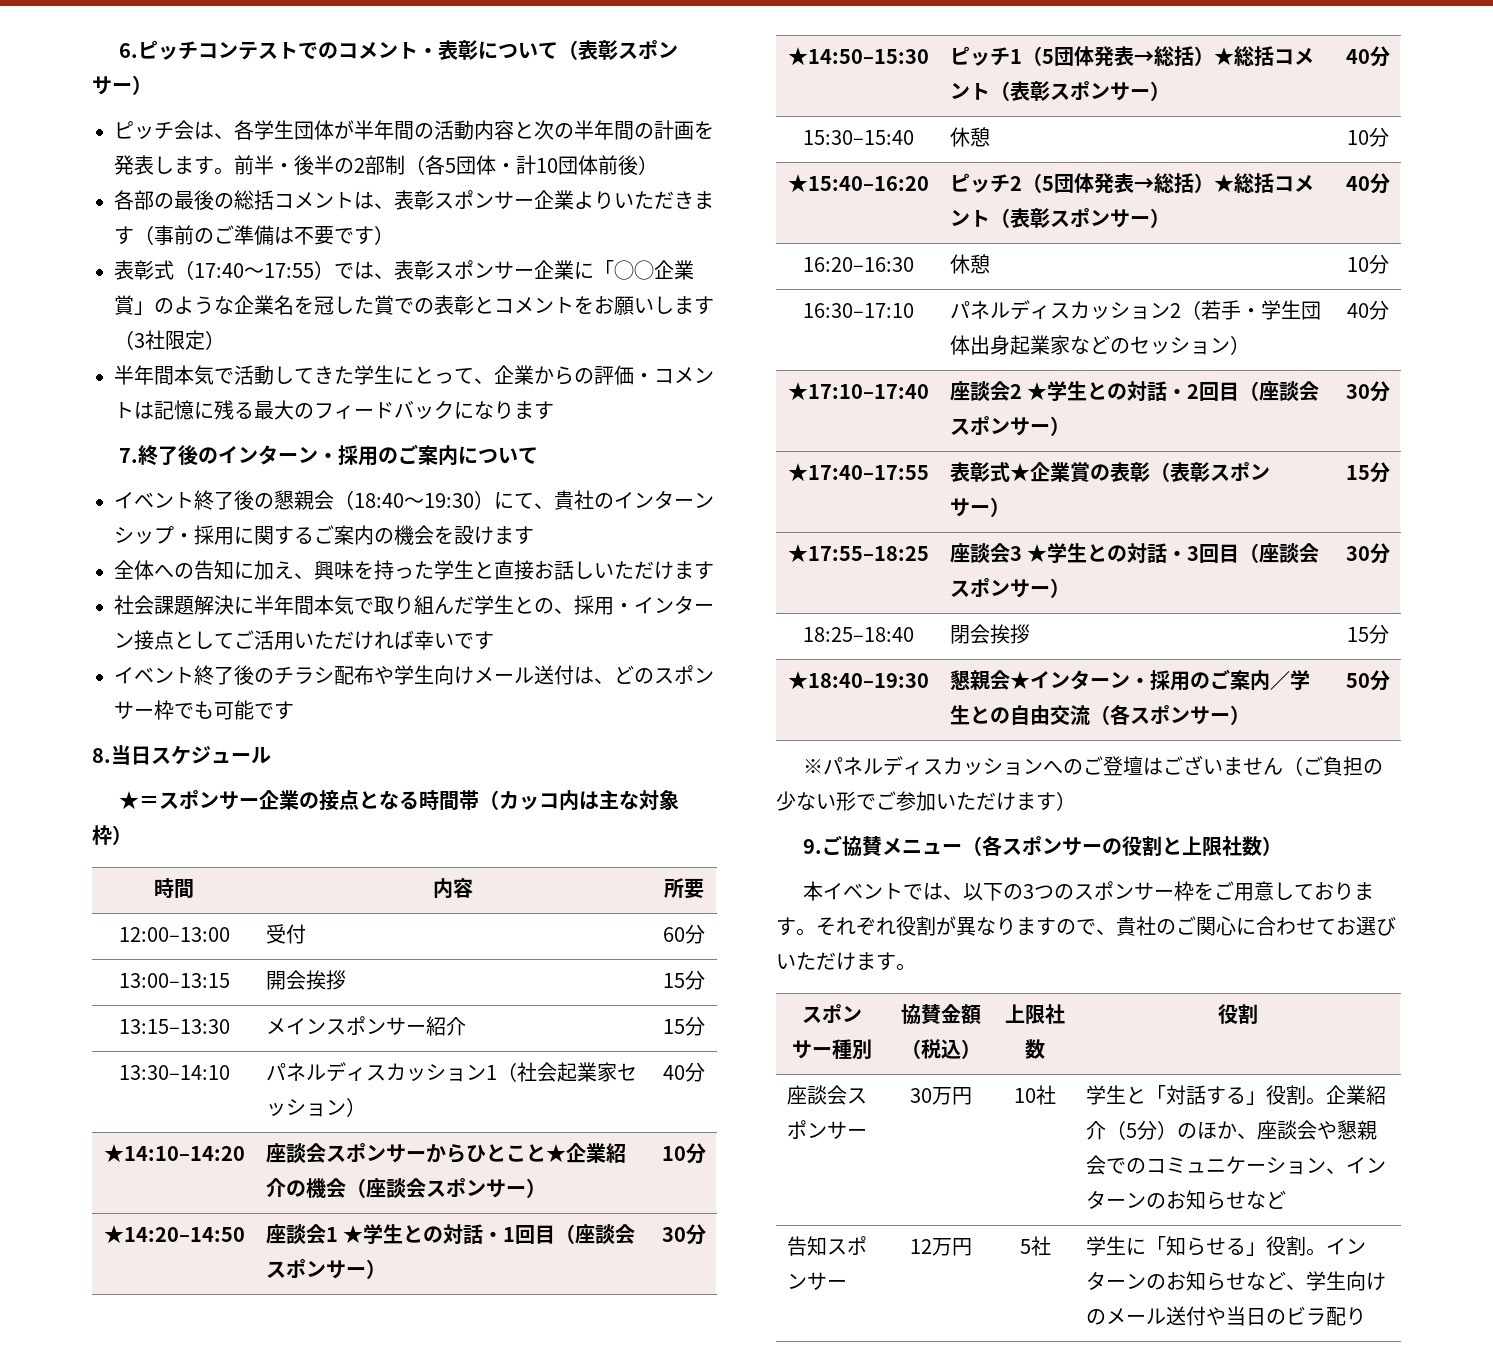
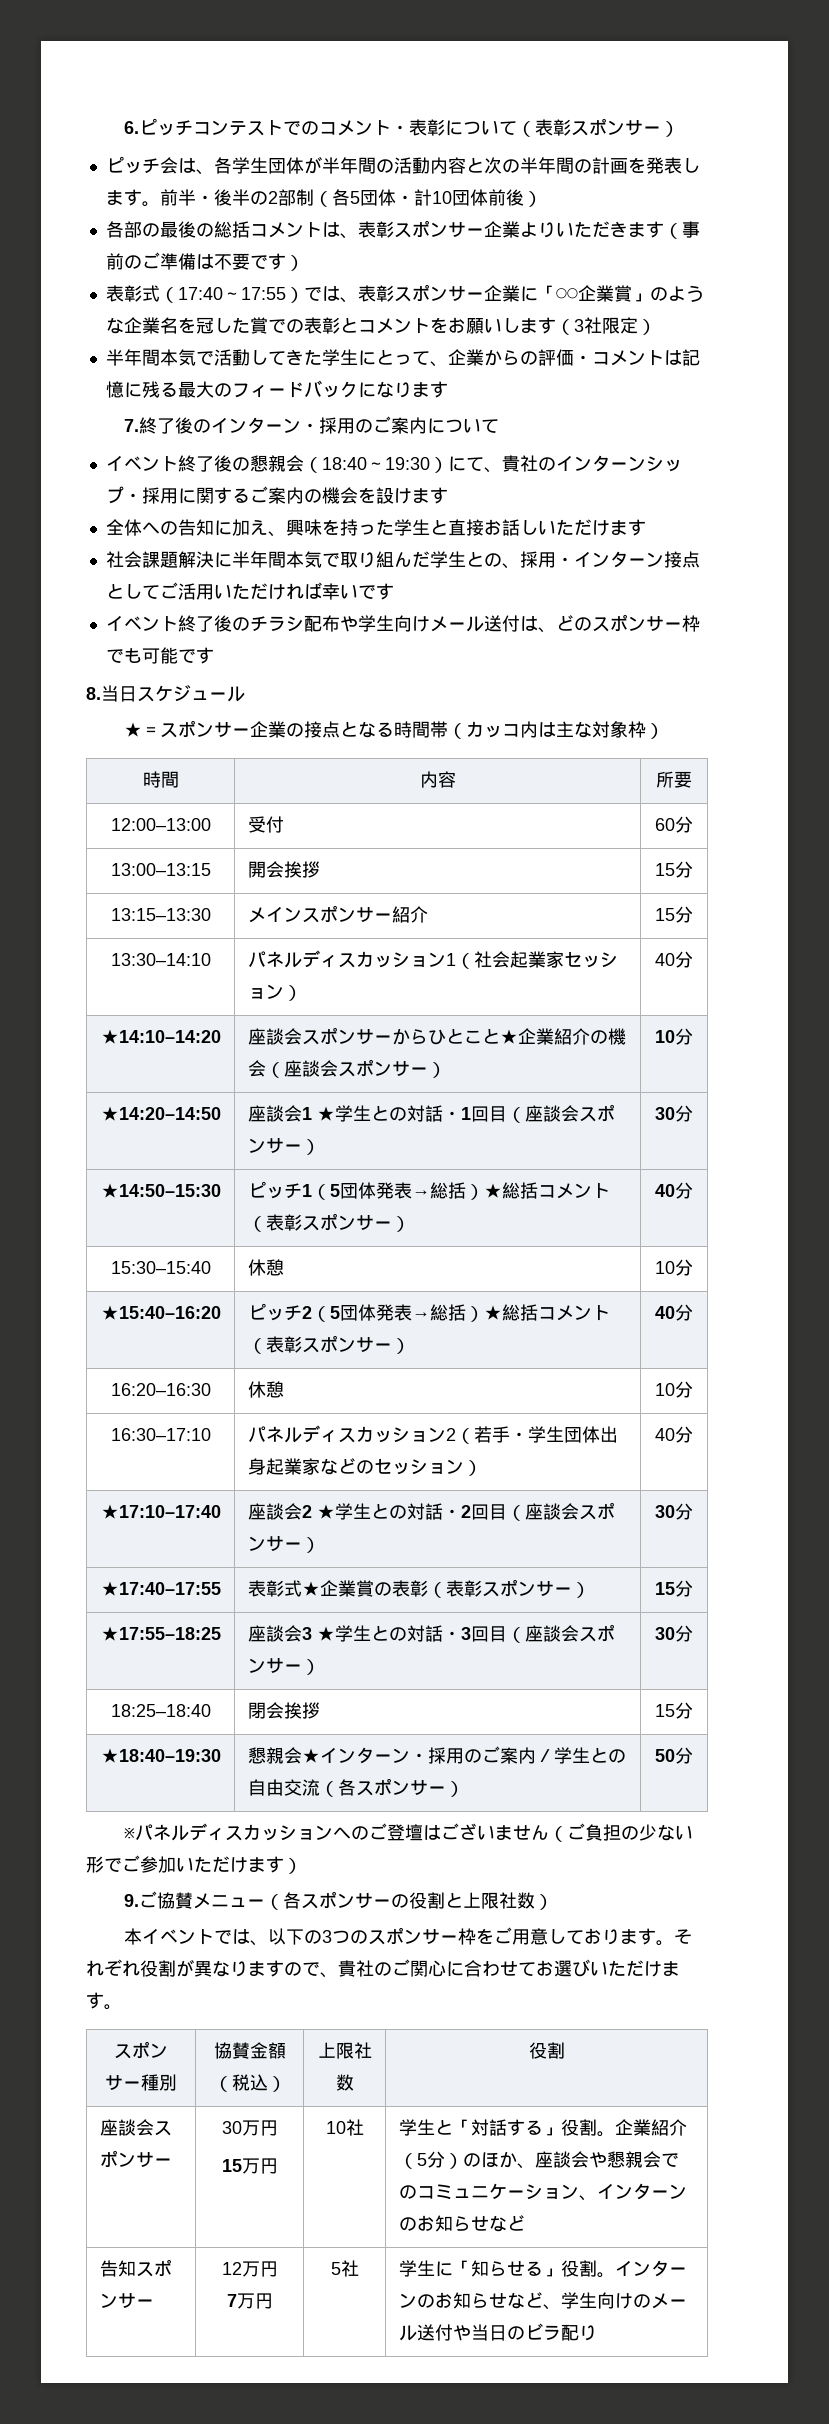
(972, 1096) none -> [221,2158,278,2174] // 15万円
(972, 1247) none -> [226,2293,273,2309] // 7万円

